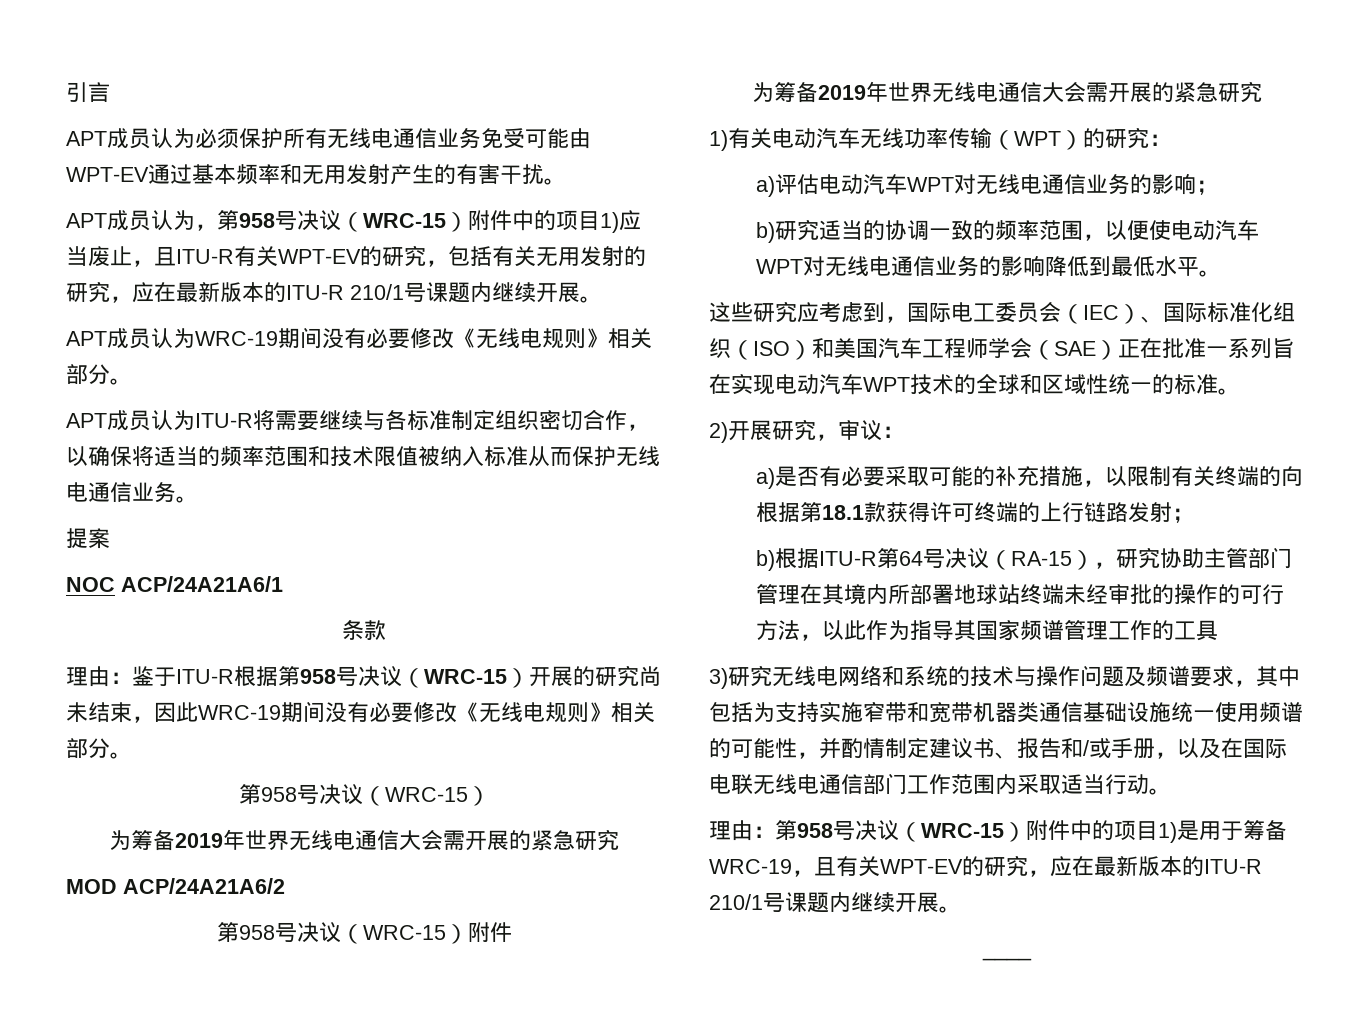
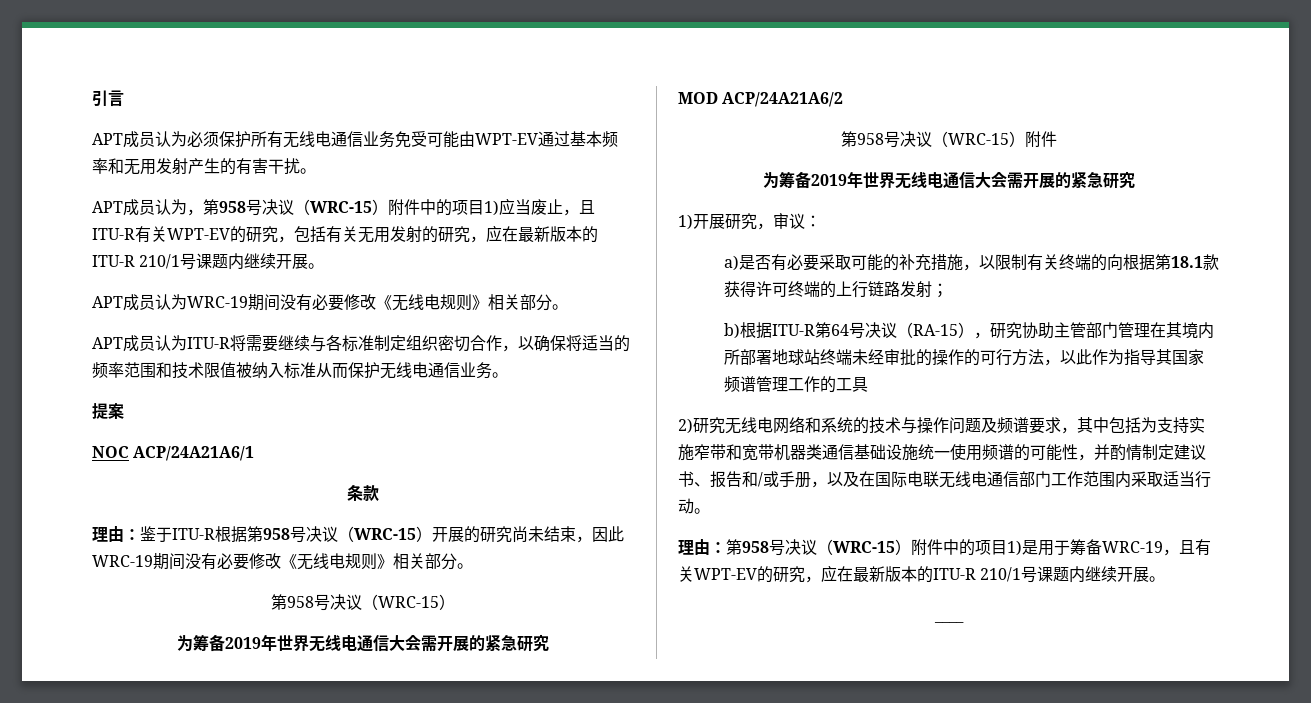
[728,127,1171,150] [756,173,1219,197] [756,219,1260,243] [756,255,1222,277] [709,301,1295,324] [709,338,1294,360] [709,374,1240,395] [709,422,728,443] 有关电动汽车无线功率传输（WPT）的研究： // a)评估电动汽车WPT对无线电通信业务的影响； // b)研究适当的协调一致的频率范围，以便使电动汽车WPT对无线电通信业务的影响降低到最低水平。 // 这些研究应考虑到，国际电工委员会（IEC）、国际标准化组织（ISO）和美国汽车工程师学会（SAE）正在批准一系列旨在实现电动汽车WPT技术的全球和区域性统一的标准。 // 2) -> (693, 222) none
[709,668,728,689] 3) -> [678,418,693,434] 2)

